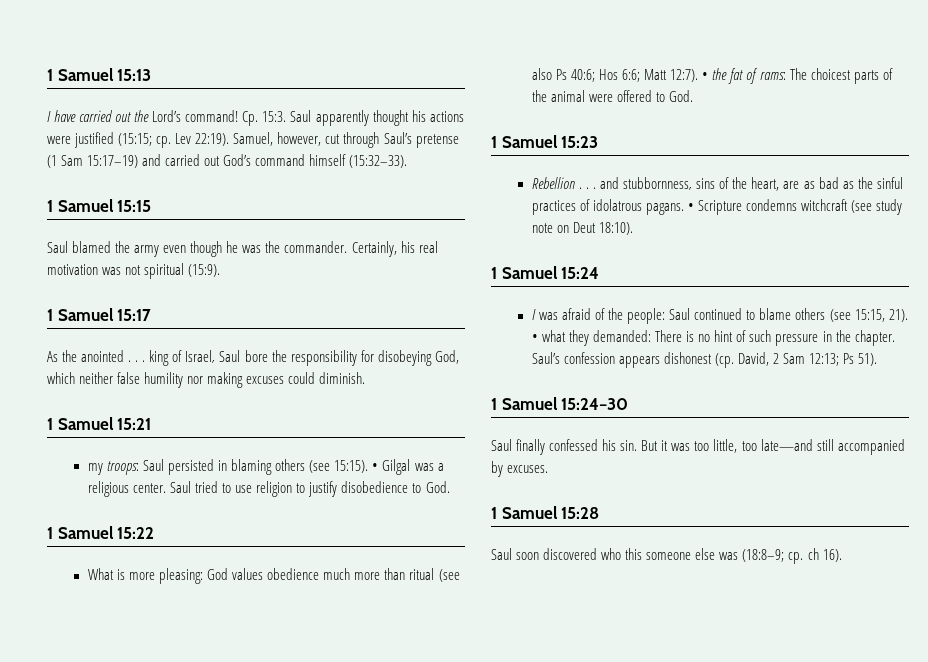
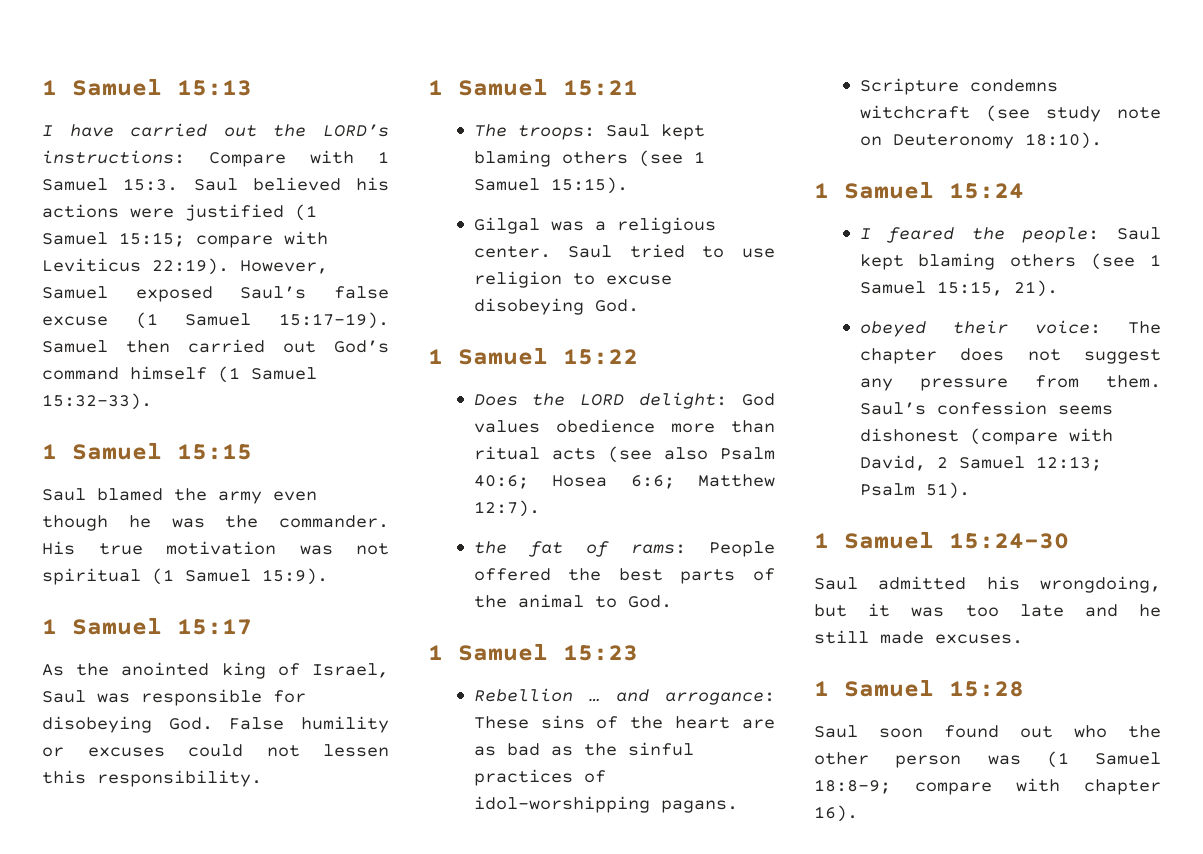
[152,110,464,126] [47,132,459,148] [47,154,162,168] Lord’s command! Cp. 15:3. Saul apparently thought his actions were justified (15:15; cp. Lev 22:19). Samuel, however, cut through Saul’s pretense (1 Sam 15:17–19) and -> [323,124,389,137] [42,150,389,167] [42,177,389,191] [42,204,317,221] [42,231,328,248] [42,258,328,275] [42,286,390,302] [42,312,389,329] [42,340,170,353] LORD’s instructions: Compare with 1 Samuel 15:3. Saul believed his actions were justified (1 Samuel 15:15; compare with Leviticus 22:19). However, Samuel exposed Saul’s false excuse (1 Samuel 15:17–19). Samuel then
[349,155,408,168] (15:32–33). -> [218,366,317,383] [42,393,152,410] (1 Samuel 15:32–33).
[351,241,438,257] Certainly, his real -> [42,541,143,555] His true
[188,264,221,277] (15:9). -> [152,568,328,585] (1 Samuel 15:9).
[128,360,146,362] . . . -> (210, 669) none
[244,350,459,366] [47,372,366,388] bore the responsibility for disobeying God, which neither false humility nor making excuses could diminish. -> [97,689,306,706] [42,716,389,733] [42,744,389,757] [42,770,262,787] was responsible for disobeying God. False humility or excuses could not lessen this responsibility.
[87,463,103,475] my -> [473,124,507,137] The
[168,459,331,475] persisted in blaming others (see -> [660,124,705,140] [473,150,705,167] [473,178,540,191] kept blaming others (see 1 Samuel
[372,463,379,471] • -> (628, 185) //
[308,481,422,497] justify disobedience to -> [605,275,672,285] [473,298,584,315] excuse disobeying
[87,568,204,584] What is more pleasing: -> [473,392,728,409] Does the LORD delight:
[323,568,351,580] much -> (655, 426) none
(435, 574) none -> [551,448,596,460] acts
[556,69,668,82] Ps 40:6; Hos 6:6; Matt -> [720,447,775,460] [473,474,775,489] Psalm 40:6; Hosea 6:6; Matthew
[702,72,709,80] • -> (540, 508) //
[789,68,851,80] The choicest -> [709,541,775,557] [473,568,663,581] People offered the best
[589,90,653,102] were offered -> (584, 601) none
[579,177,693,190] . . . and stubbornness, -> [588,689,775,705] [473,716,529,729] … and arrogance: These
[751,177,780,191] heart, -> [675,716,731,729] heart
[593,199,643,211] idolatrous -> [473,796,650,813] idol-worshipping
[688,203,695,211] • -> (738, 806) //
[573,222,597,233] Deut -> [892,134,1014,149] Deuteronomy
[539,308,908,324] [531,330,895,346] [531,352,855,368] was afraid of the people: Saul continued to blame others (see 15:15, 21). • what they demanded: There is no hint of such pressure in the chapter. Saul’s confession appears dishonest (cp. David, 2 Sam 12:13; Ps -> [886,227,1161,243] [859,253,1161,270] [859,280,1058,297] [859,320,1161,337] [859,348,1161,364] [859,375,1161,391] [859,401,1113,415] [859,428,1113,445] [859,455,1102,471] [859,483,915,496] feared the people: Saul kept blaming others (see 1 Samuel 15:15, 21). // obeyed their voice: The chapter does not suggest any pressure from them. Saul’s confession seems dishonest (compare with David, 2 Samuel 12:13; Psalm
[516,439,905,455] [491,461,503,477] finally confessed his sin. But it was too little, too late—and still accompanied by -> [878,576,1161,593] [814,603,1161,617] [814,630,924,644] admitted his wrongdoing, but it was too late and he still made
[543,548,819,564] discovered who this someone else was (18:8–9; cp. ch -> [944,725,1161,738] [814,751,1161,768] [814,778,1161,795] found out who the other person was (1 Samuel 18:8–9; compare with chapter

